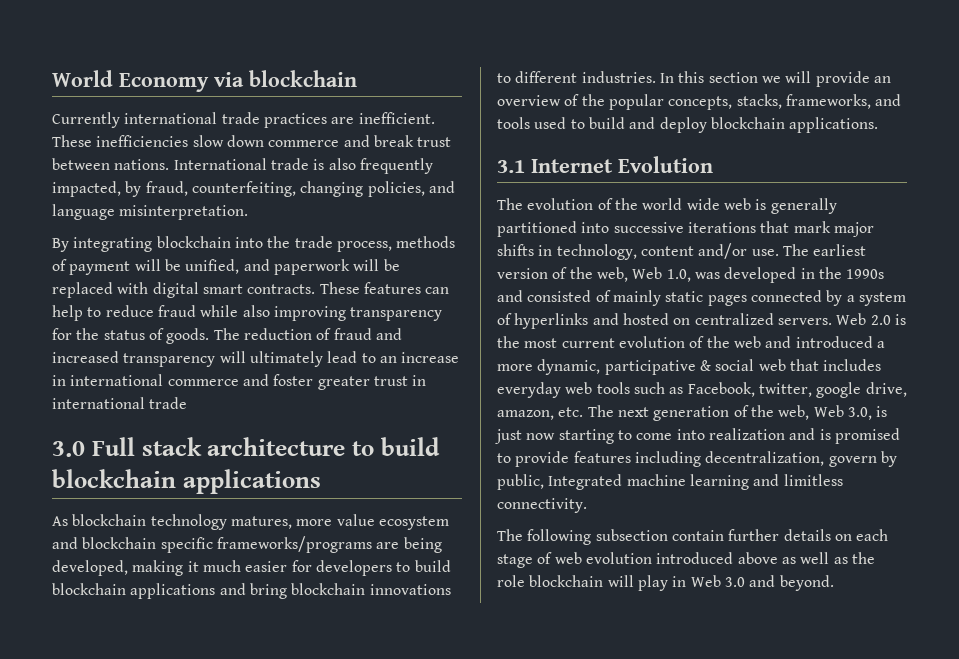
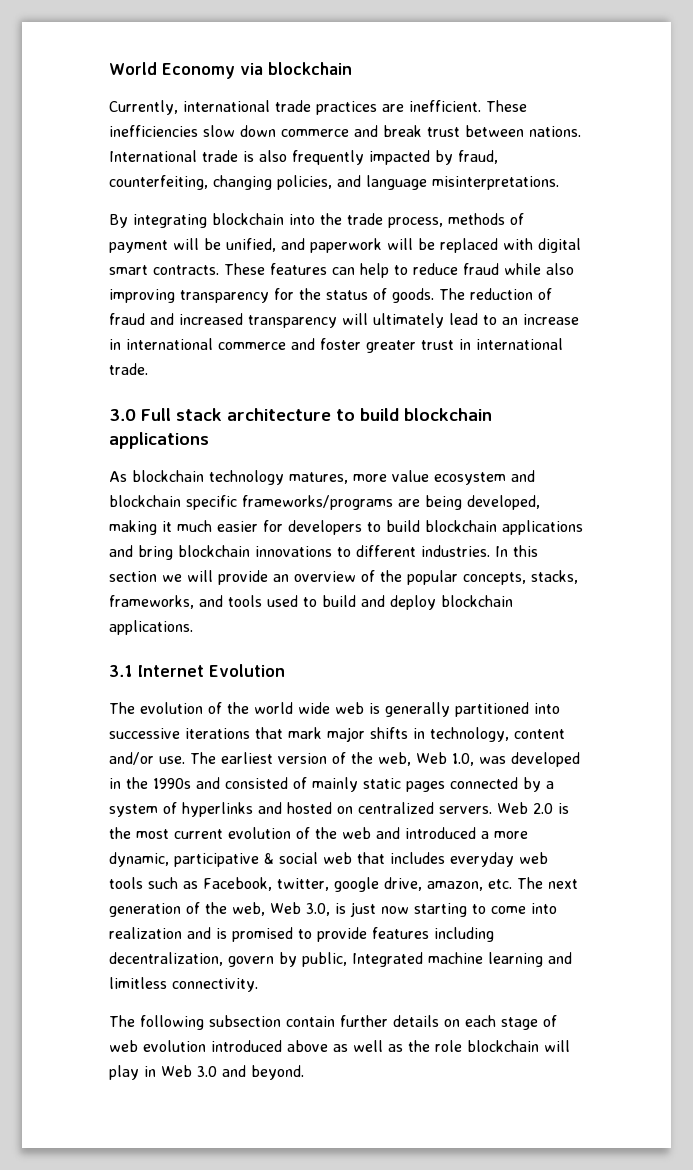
[52,112,120,128] Currently -> [109,100,178,115] Currently,
[52,181,121,197] impacted, -> [369,150,430,165] impacted
[119,205,249,220] misinterpretation. -> [432,176,559,190] misinterpretations.
[149,397,188,409] trade -> [109,363,148,375] trade.

